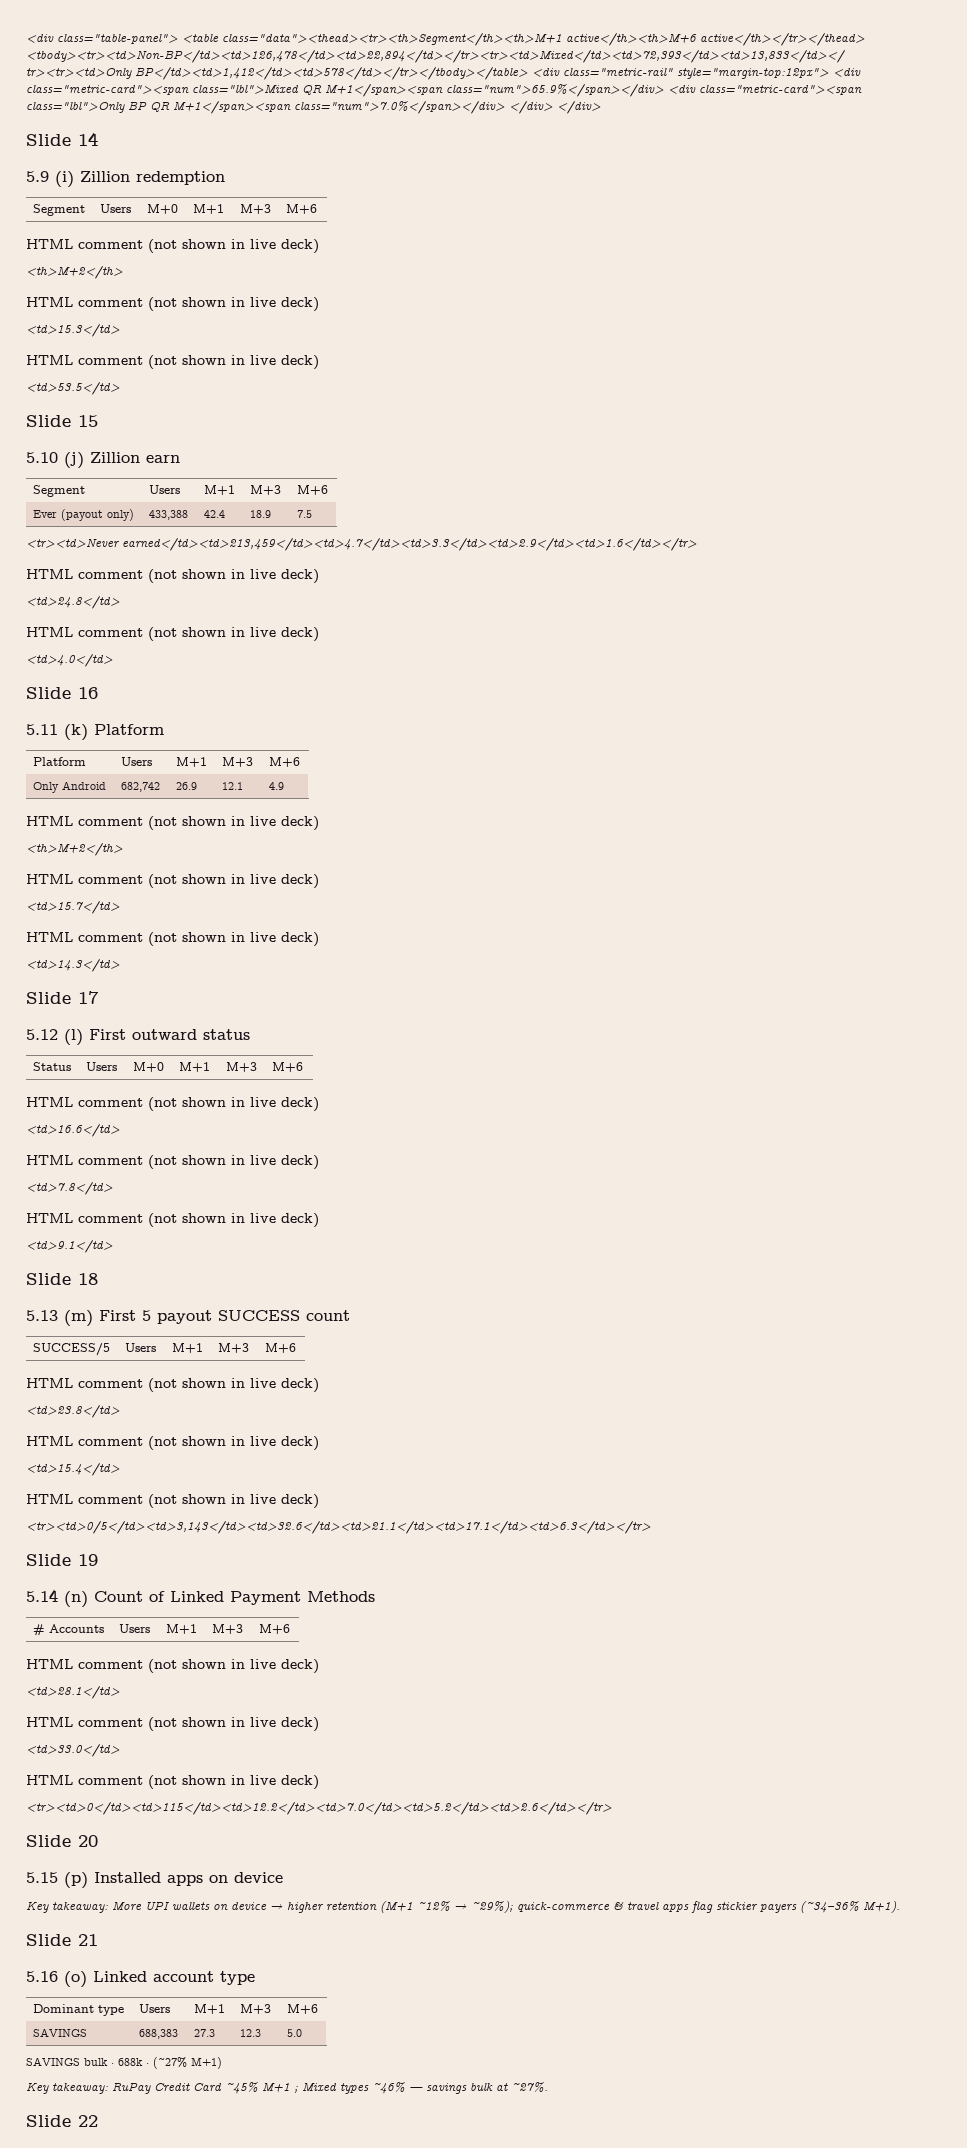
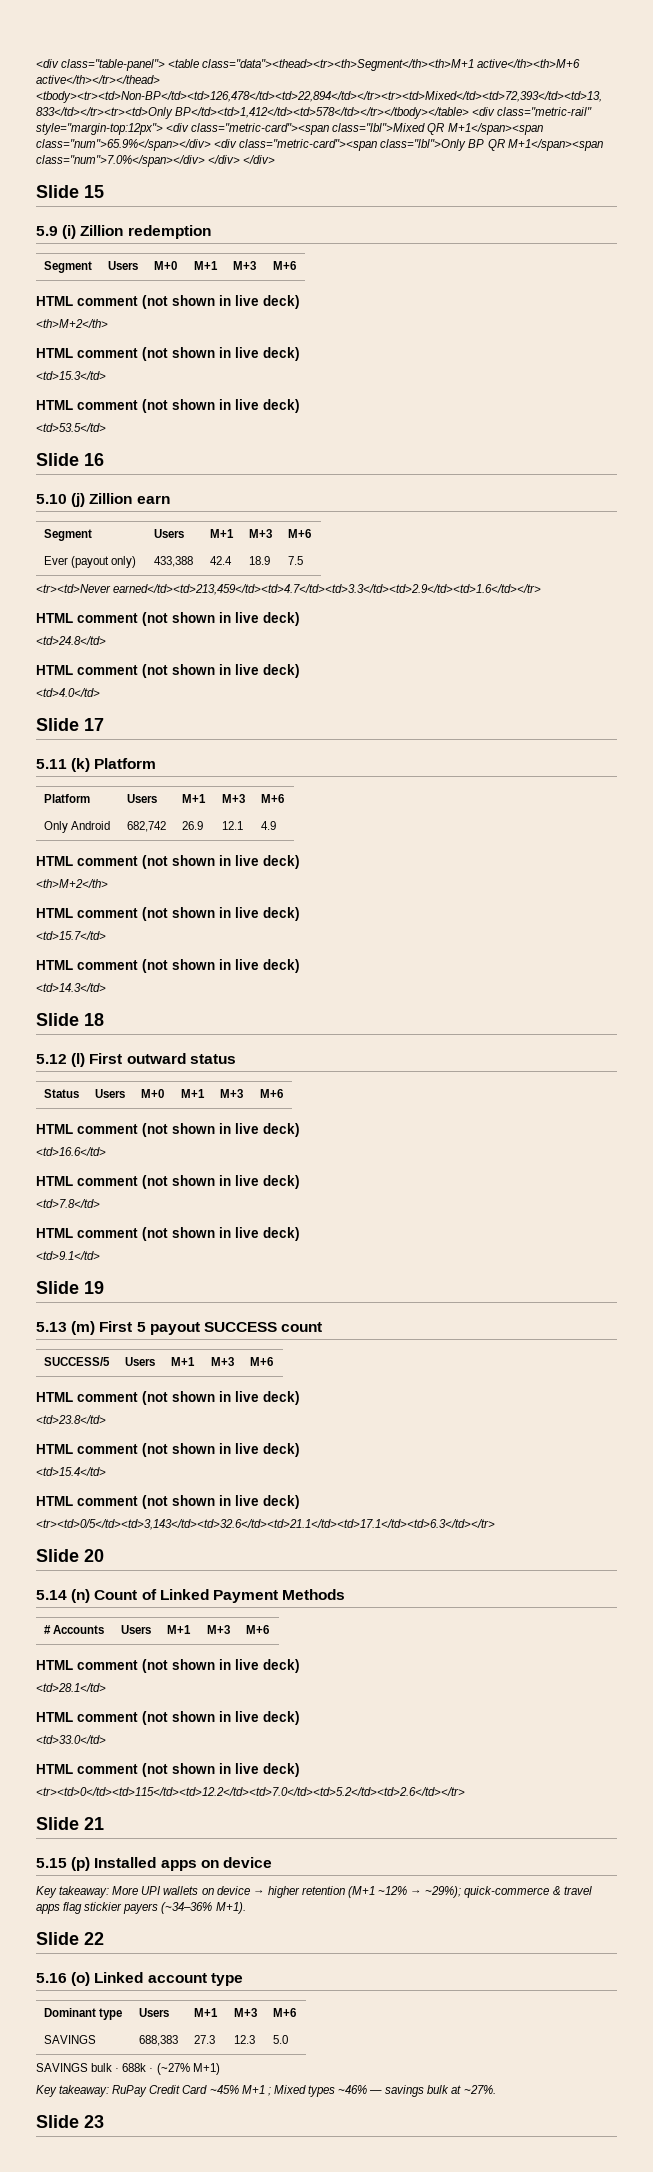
[78,132,98,146] 14 -> [84,185,104,198] 15
[78,415,98,427] 15 -> [84,453,104,466] 16
[78,687,98,699] 16 -> [84,718,104,731] 17
[78,991,99,1004] 17 -> [84,1013,104,1026] 18
[78,1273,98,1285] 18 -> [84,1281,104,1294] 19
[78,1554,98,1566] 19 -> [84,1549,104,1562] 20
[78,1835,98,1847] 20 -> [84,1817,104,1830] 21
[78,1934,98,1946] 21 -> [84,1932,104,1945] 22
[78,2115,98,2127] 22 -> [84,2115,104,2128] 23

